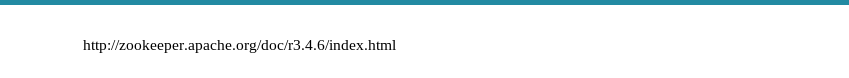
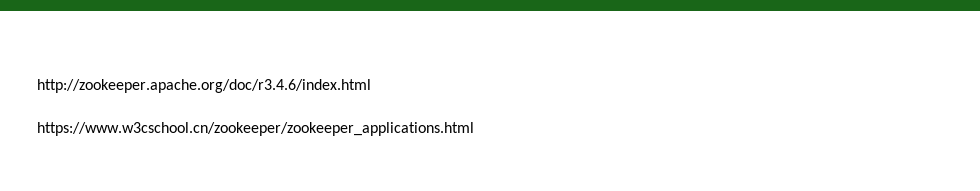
(396, 46) none -> [37,122,474,136] // https://www.w3cschool.cn/zookeeper/zookeeper_applications.html

